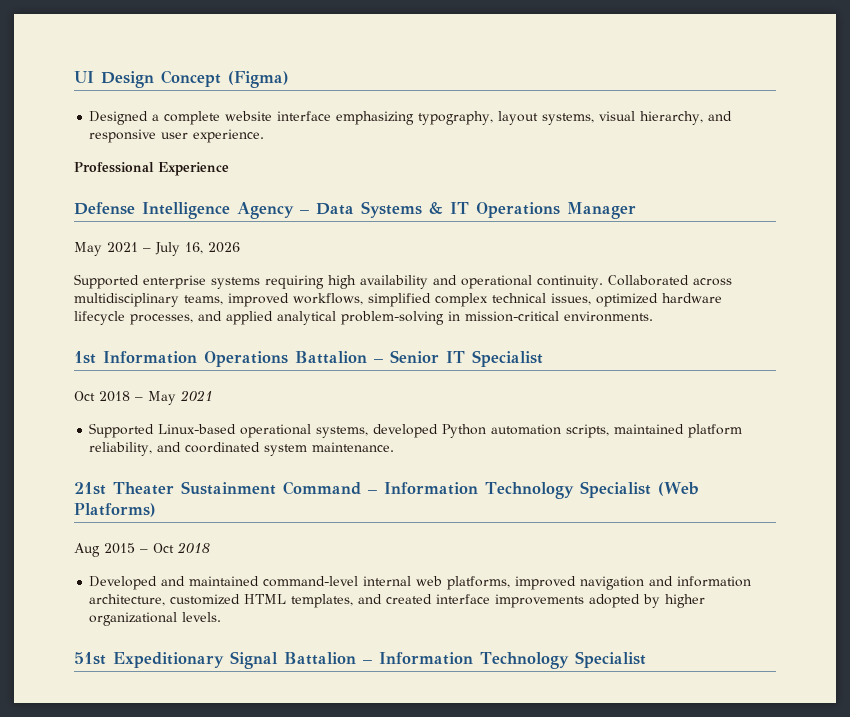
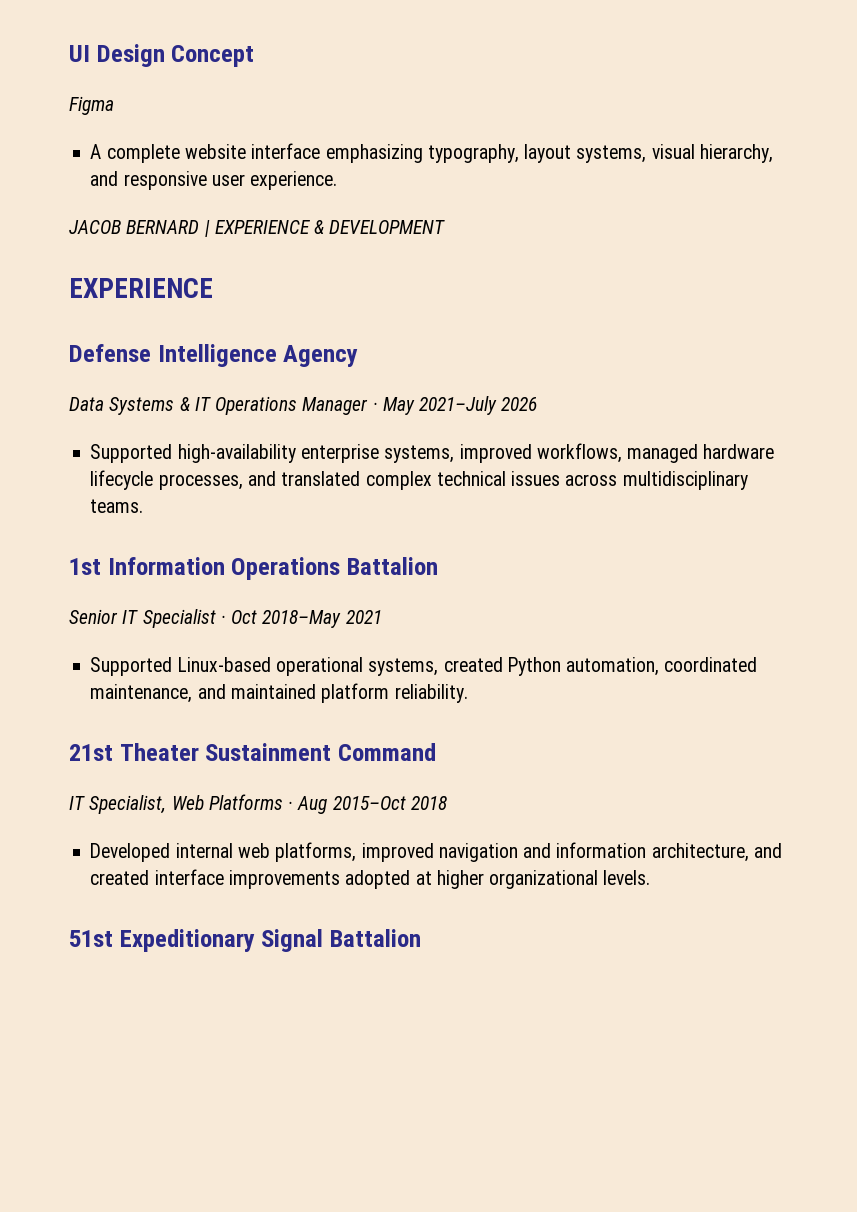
[228,71,289,88] [89,111,160,125] (Figma) // Designed a -> [69,96,114,115] [90,144,102,159] // Figma // A
[74,162,229,176] Professional Experience -> [69,220,446,237] [69,278,213,298] JACOB BERNARD | EXPERIENCE & DEVELOPMENT // EXPERIENCE
[300,210,309,214] – -> (359, 356) //
[74,242,240,256] [74,274,732,289] [74,293,722,307] [74,311,653,325] // May 2021 – July 16, 2026 // Supported enterprise systems requiring high availability and operational continuity. Collaborated across multidisciplinary teams, improved workflows, simplified complex technical issues, optimized hardware lifecycle processes, and applied analytical problem-solving in mission-critical environments. -> [372,396,538,415] [90,443,775,463] [90,470,748,490] [90,499,144,513] · May 2021–July 2026 // Supported high-availability enterprise systems, improved workflows, managed hardware lifecycle processes, and translated complex technical issues across multidisciplinary teams.
[374,359,383,363] – -> (438, 566) //
[74,391,176,405] // Oct 2018 – May -> [220,610,342,628] · Oct 2018–May
[373,424,743,438] [89,442,395,456] [74,481,699,499] [74,503,156,517] [74,543,174,557] developed Python automation scripts, maintained platform reliability, and coordinated system maintenance. // 21st Theater Sustainment Command – Information Technology Specialist (Web Platforms) // Aug 2015 – Oct -> [443,657,758,676] [90,683,468,703] [69,743,436,761] [69,794,406,814] created Python automation, coordinated maintenance, and maintained platform reliability. // 21st Theater Sustainment Command // IT Specialist, Web Platforms · Aug 2015–Oct
[161,576,359,587] and maintained command-level -> (171, 852) none
[170,594,354,608] customized HTML templates, -> (749, 852) none
[643,594,661,608] by -> [415,871,432,885] at
[363,651,646,669] – Information Technology Specialist -> (421, 938) none

